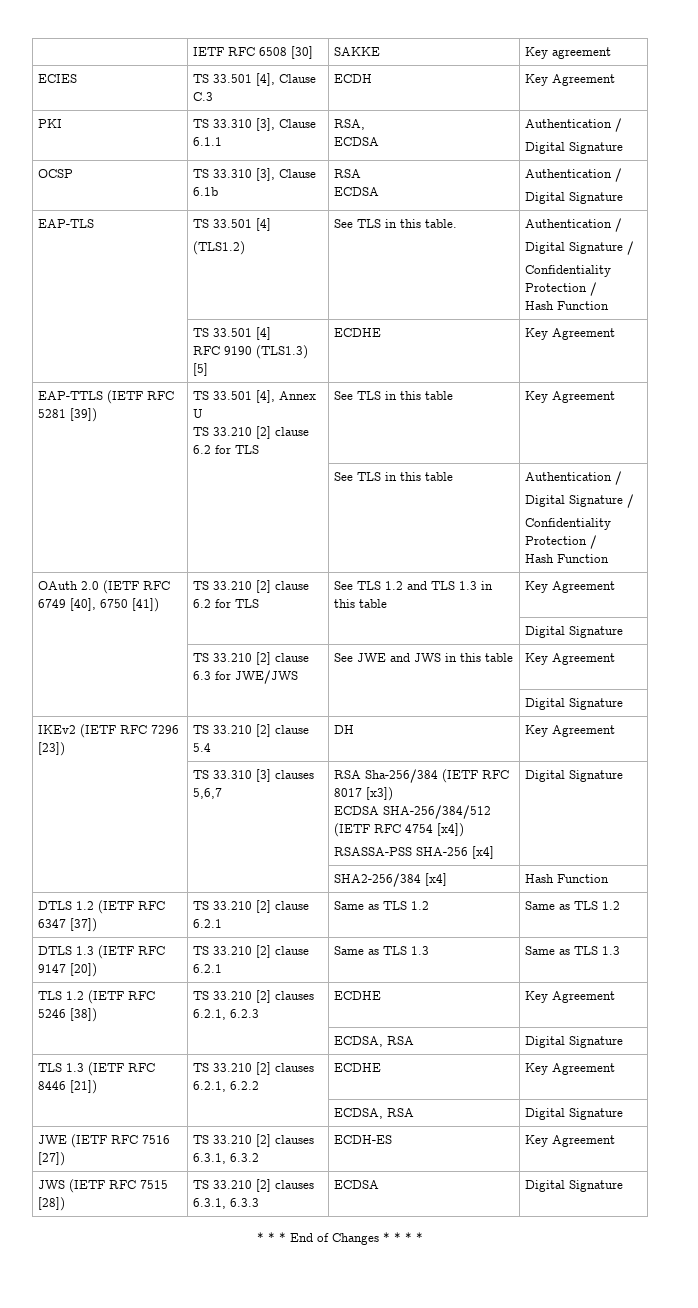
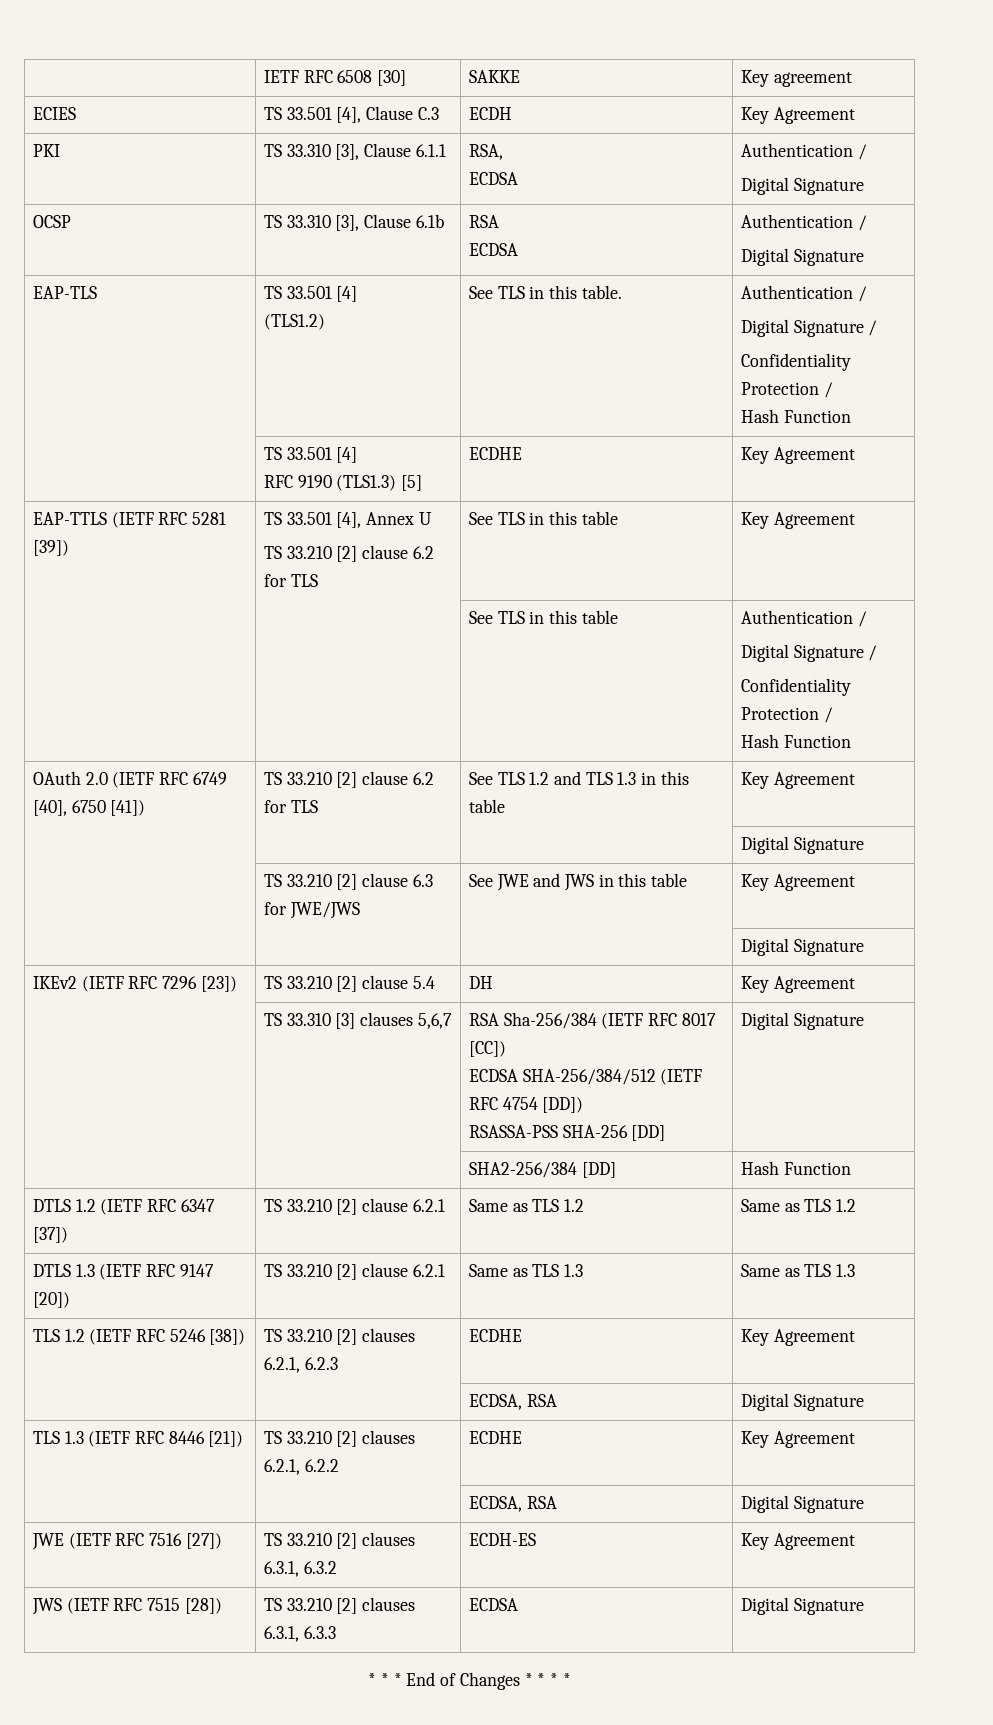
[365,787,393,801] [x3]) -> [468,1041,506,1057] [CC])
[436,823,464,837] [x4]) -> [542,1097,584,1113] [DD])
[471,846,494,859] [x4] -> [631,1125,666,1141] [DD]
[424,873,447,886] [x4] -> [581,1162,616,1178] [DD]

